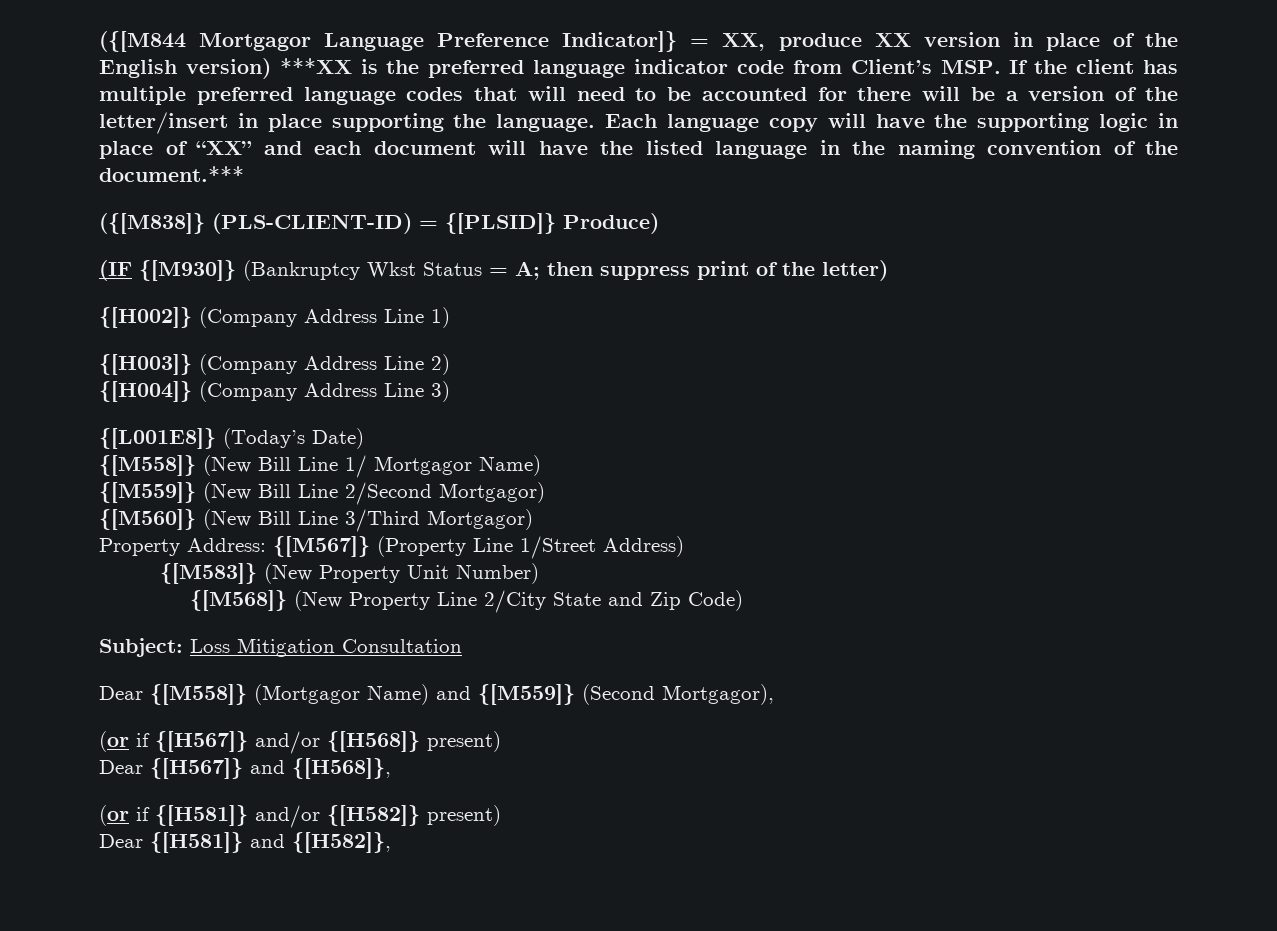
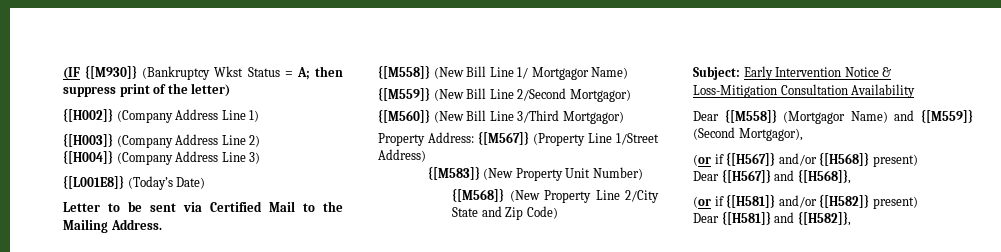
[99,31,1179,52] [99,58,1178,79] [99,86,1178,105] [99,112,1179,134] [99,140,1178,159] [99,166,244,182] [99,213,659,234] ({[M844 Mortgagor Language Preference Indicator]} = XX, produce XX version in place of the English version) ***XX is the preferred language indicator code from Client’s MSP. If the client has multiple preferred language codes that will need to be accounted for there will be a version of the letter/insert in place supporting the language. Each language copy will have the supporting logic in place of “XX” and each document will have the listed language in the naming convention of the document.*** // ({[M838]} (PLS-CLIENT-ID) = {[PLSID]} Produce) // -> (63, 73) none
(364, 438) none -> [63,201,343,212] [63,219,162,233] // Letter to be sent via Certified Mail to the Mailing Address.
[190,638,335,657] Loss Mitigation -> [743,66,892,80] [693,85,777,98] Early Intervention Notice & Loss-Mitigation
(462, 646) none -> [851,84,916,98] Availability

